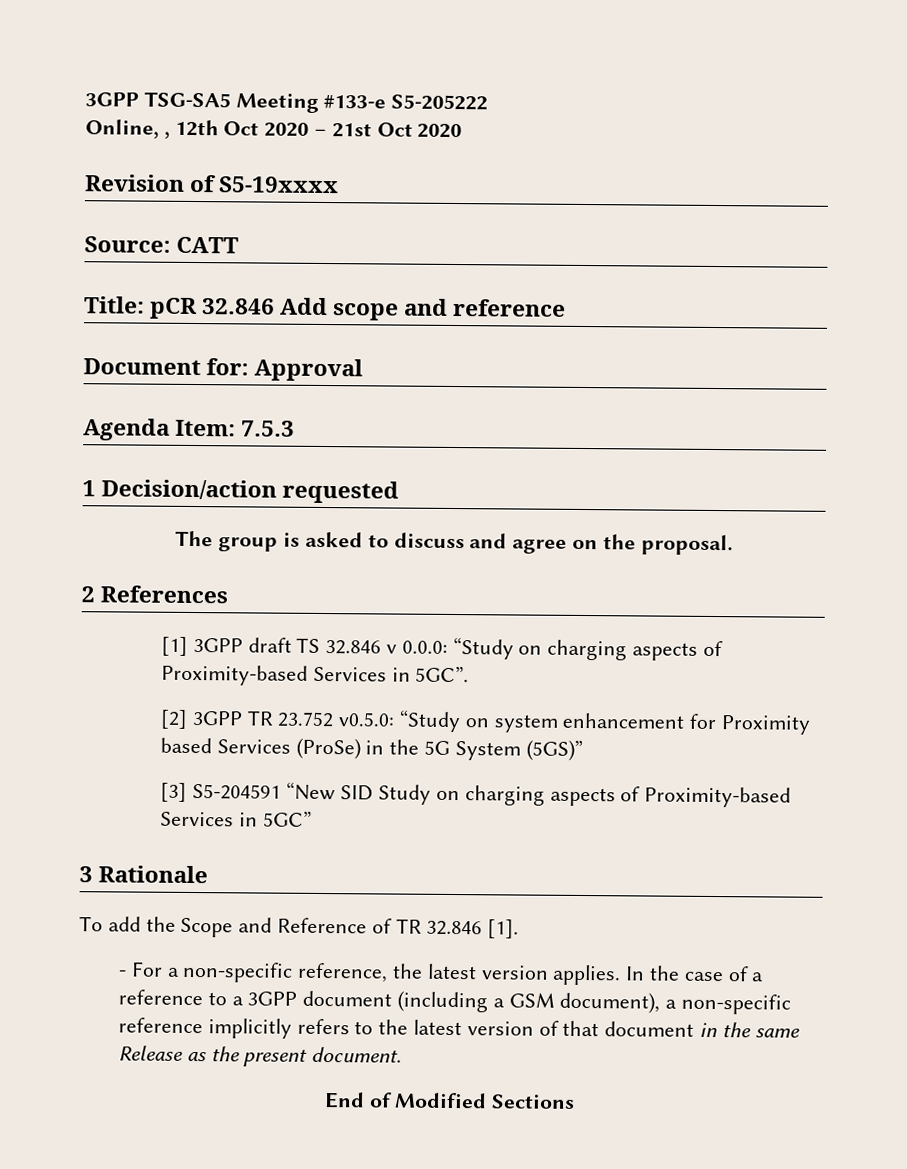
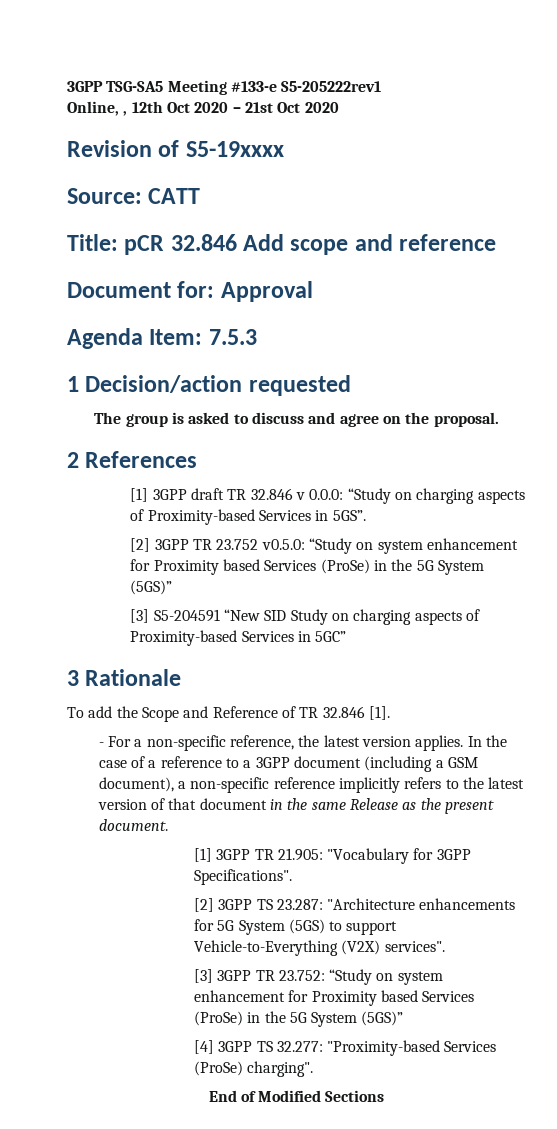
[391,94,489,111] S5-205222 -> [281,81,382,92] S5-205222rev1
[296,637,321,653] TS -> [227,489,247,500] TR
[415,665,470,683] 5GC”. -> [332,510,366,521] 5GS”.
(403, 1054) none -> [193,848,471,864] [193,869,292,885] [193,898,516,912] [193,919,398,935] [193,940,445,956] [193,969,443,985] [193,990,475,1006] [193,1011,404,1027] [193,1040,497,1056] [193,1061,314,1077] // [1] 3GPP TR 21.905: "Vocabulary for 3GPP Specifications". // [2] 3GPP TS 23.287: "Architecture enhancements for 5G System (5GS) to support Vehicle-to-Everything (V2X) services". // [3] 3GPP TR 23.752: “Study on system enhancement for Proximity based Services (ProSe) in the 5G System (5GS)” // [4] 3GPP TS 32.277: "Proximity-based Services (ProSe) charging".

